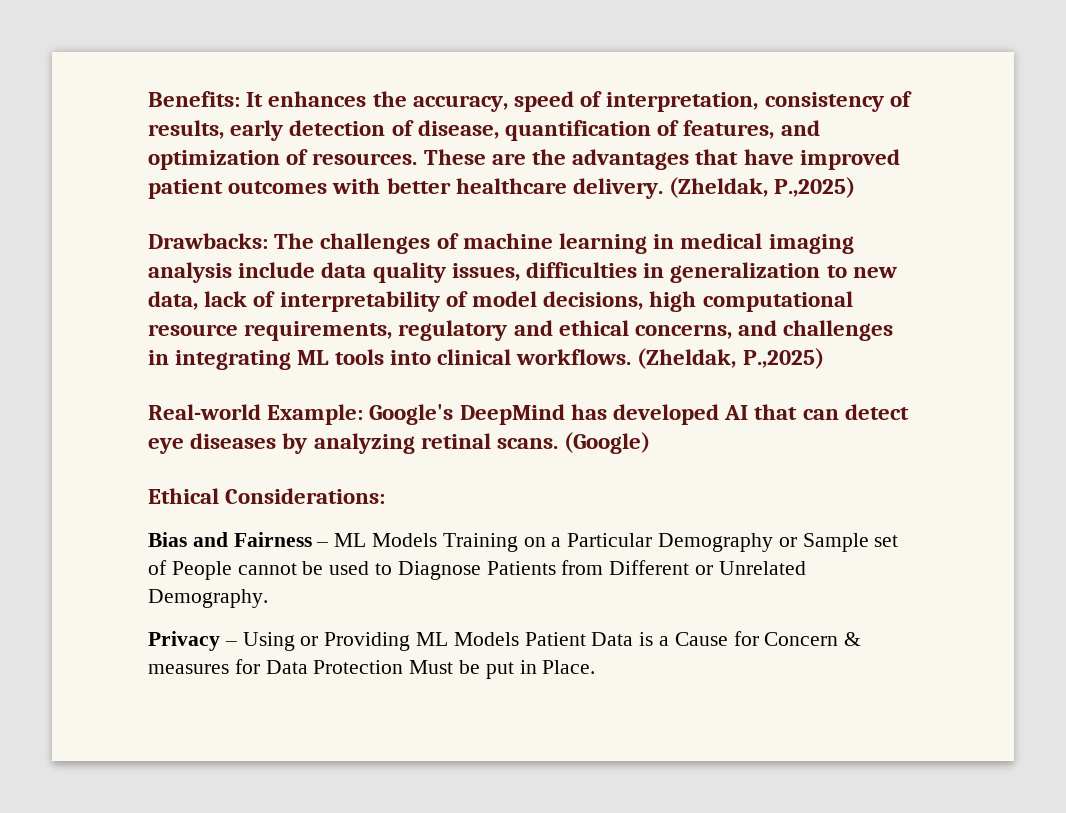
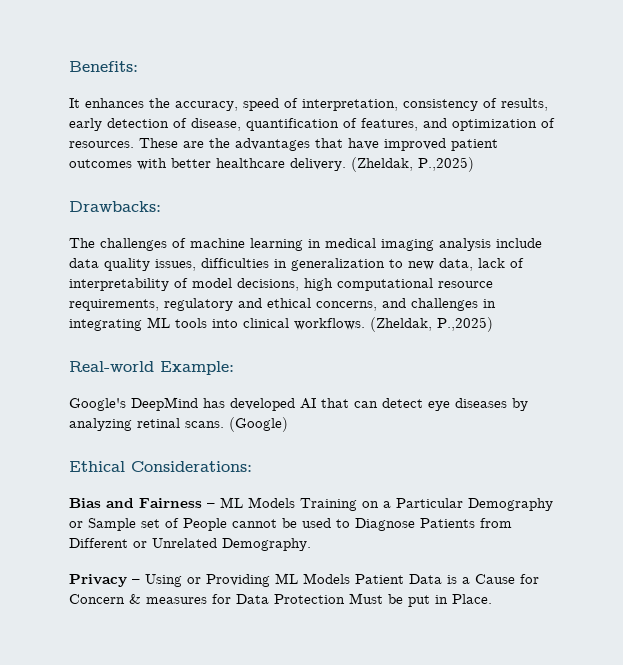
(240, 99) none -> (138, 66) //
(268, 241) none -> (161, 206) //
(364, 414) none -> (234, 368) //

